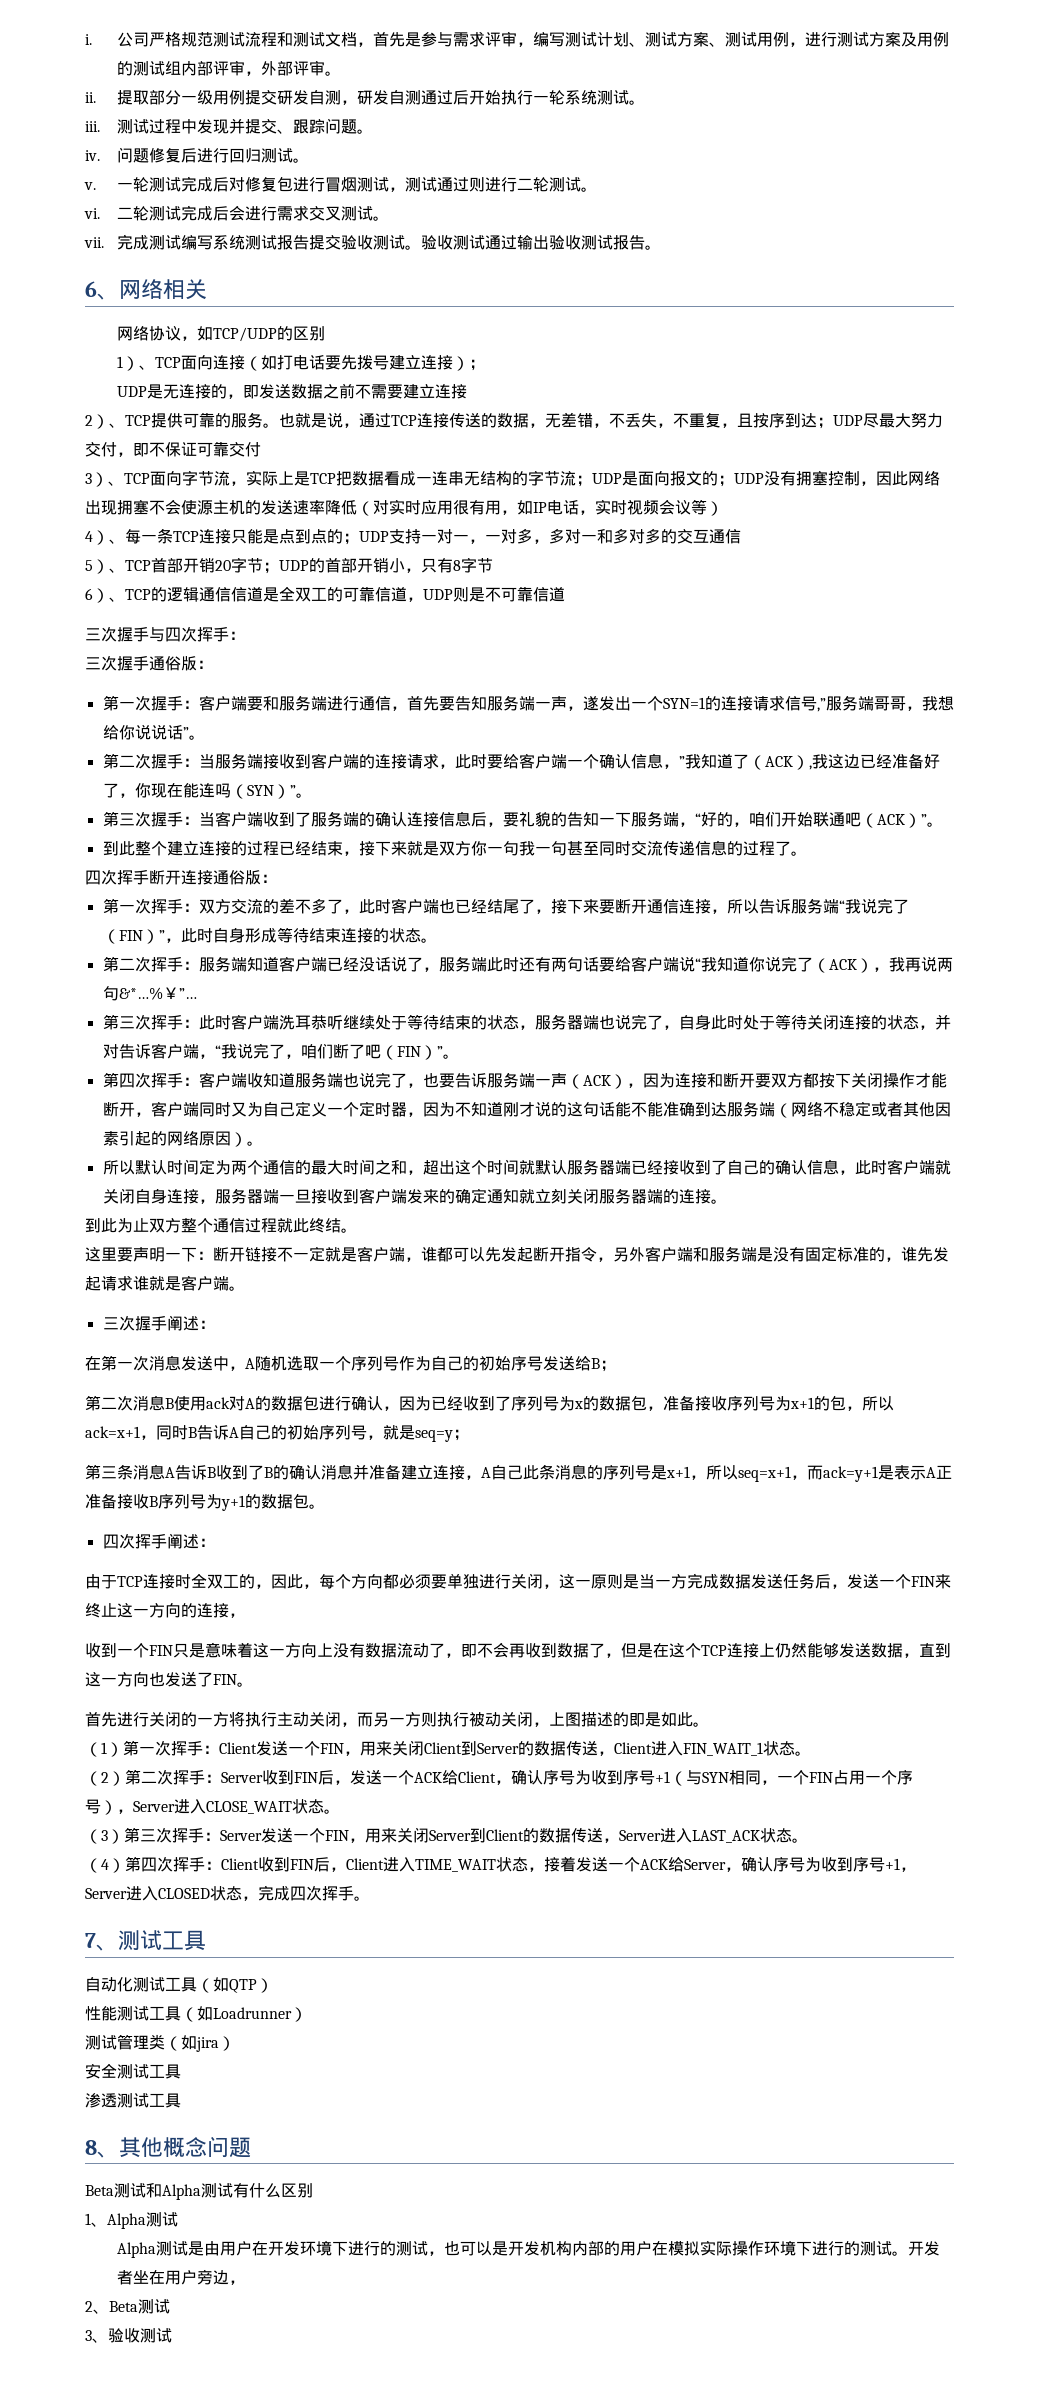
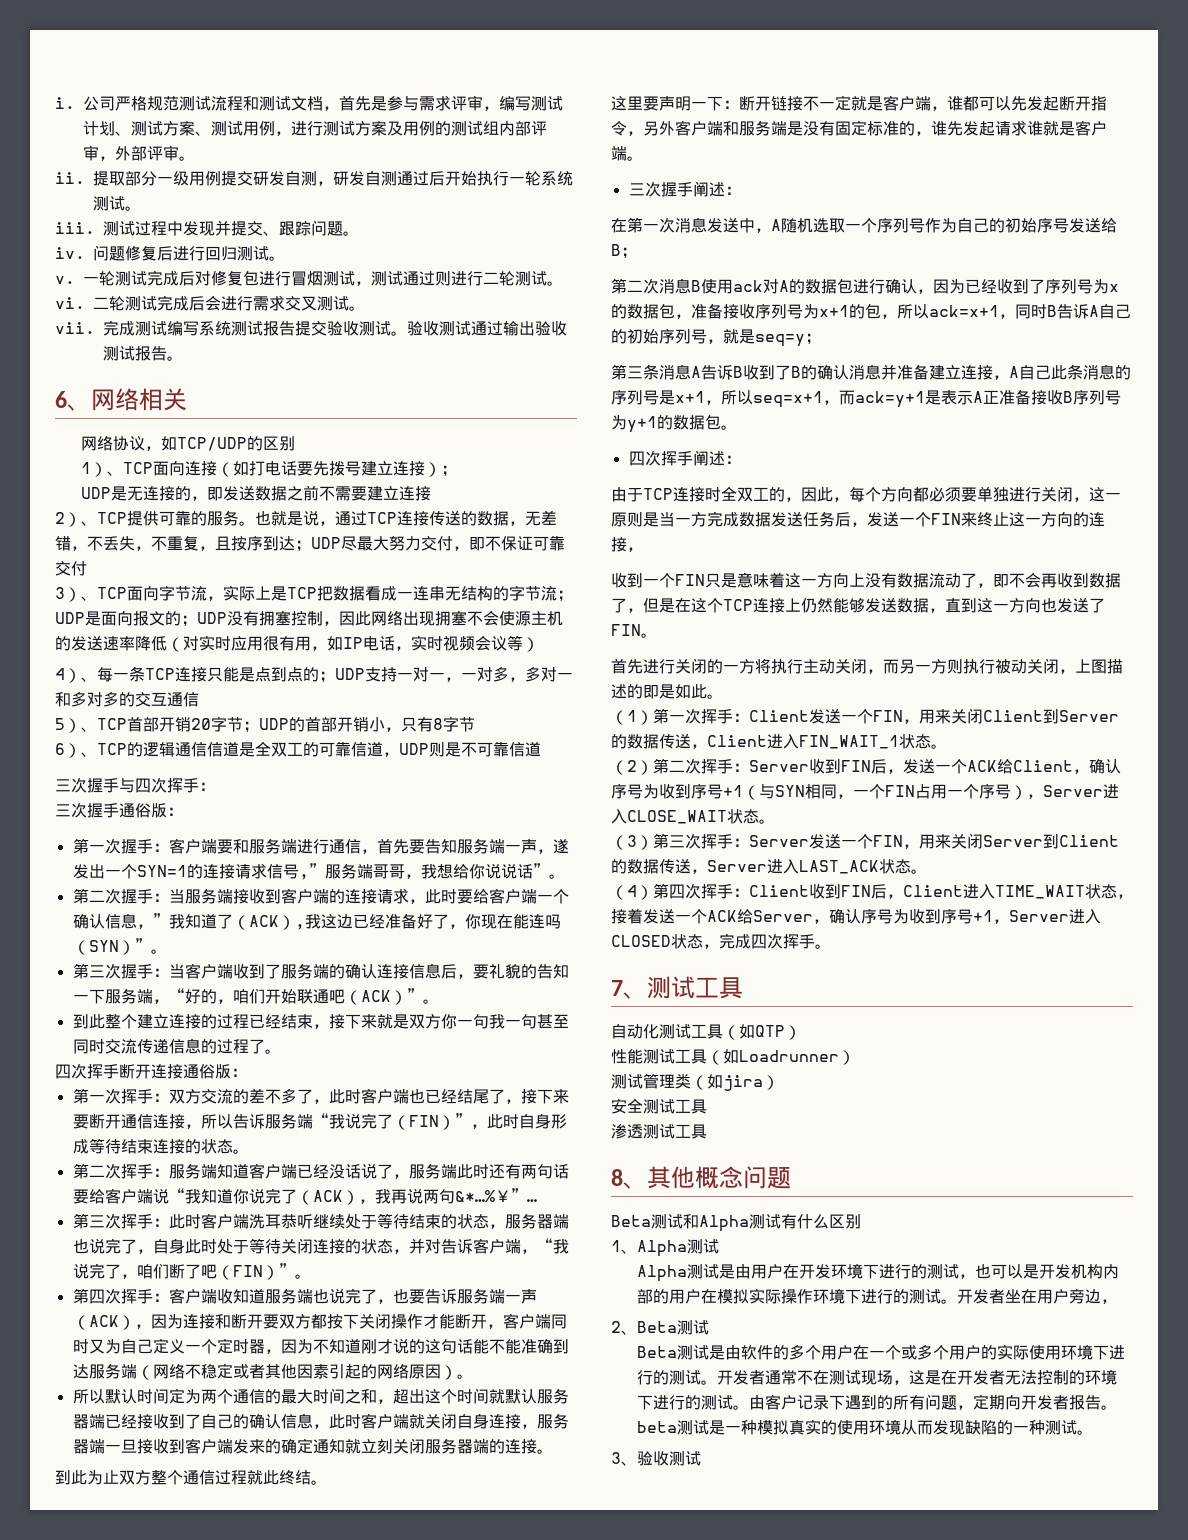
(170, 2306) none -> [637,1344,1126,1360] [637,1369,1118,1385] [637,1394,1118,1410] [637,1419,1094,1435] // Beta测试是由软件的多个用户在一个或多个用户的实际使用环境下进行的测试。开发者通常不在测试现场，这是在开发者无法控制的环境下进行的测试。由客户记录下遇到的所有问题，定期向开发者报告。beta测试是一种模拟真实的使用环境从而发现缺陷的一种测试。

